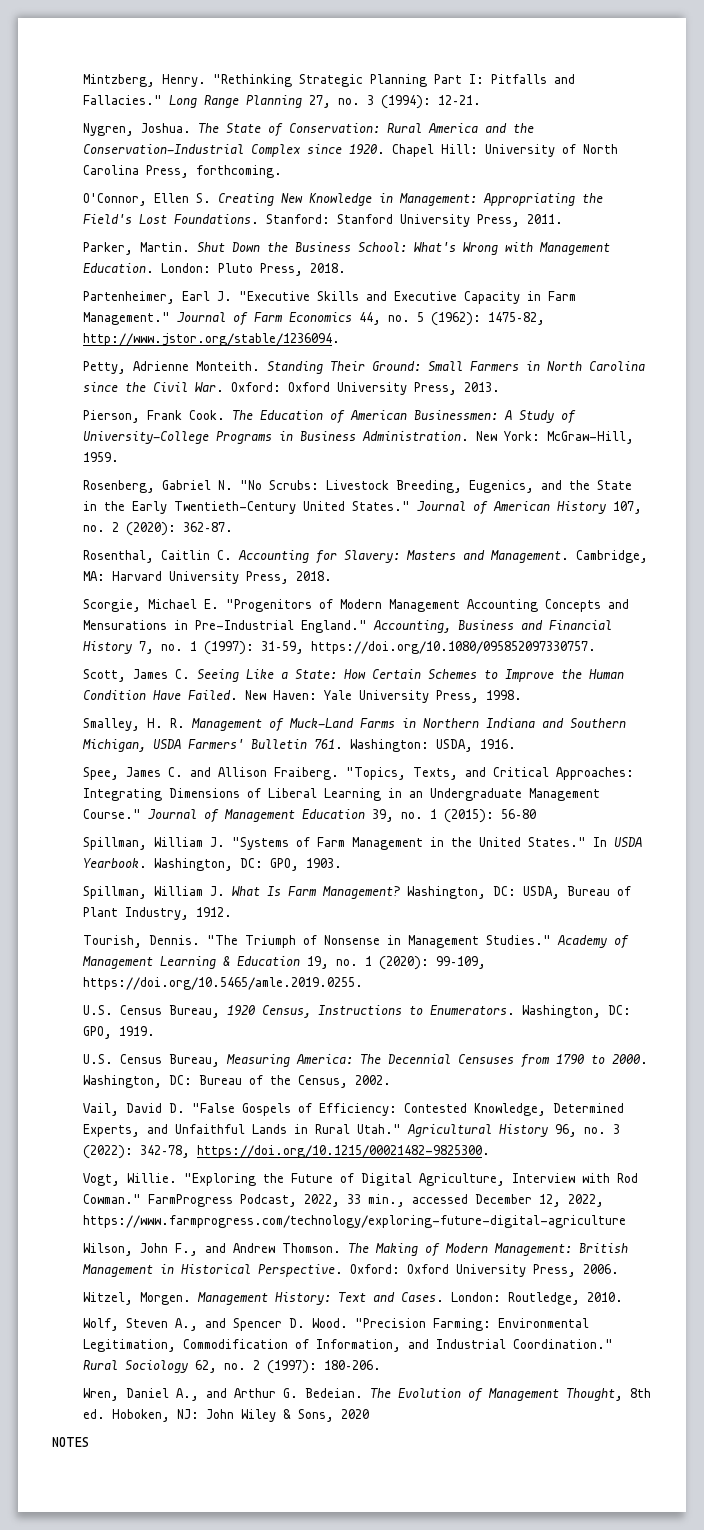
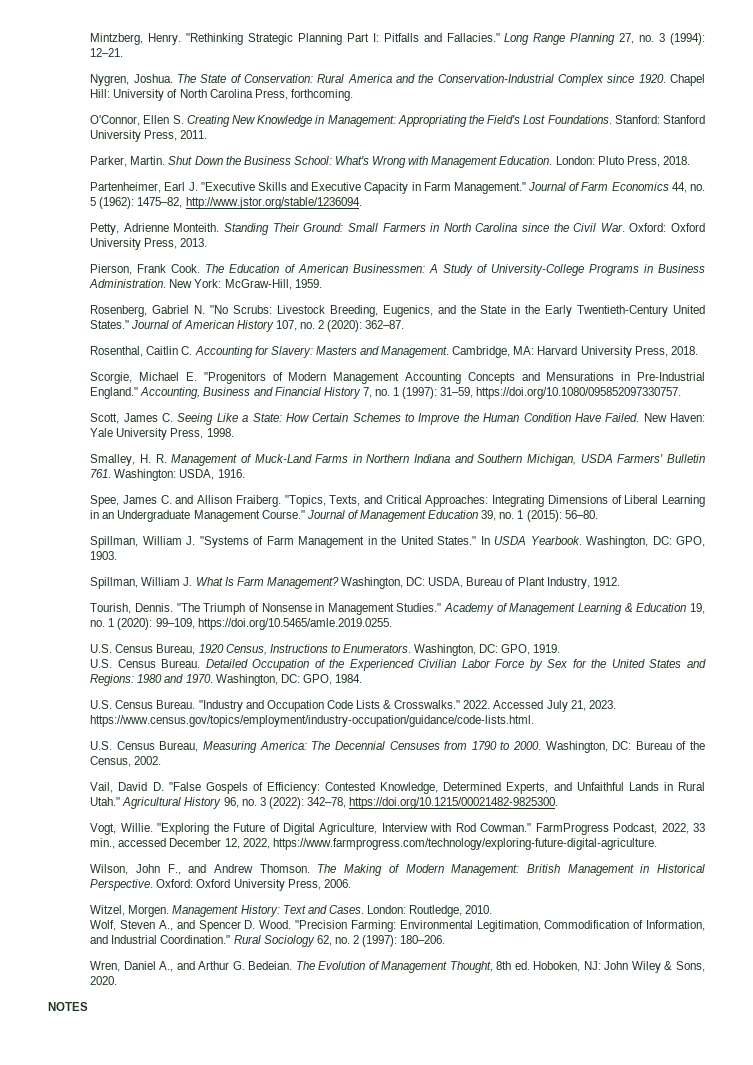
[501,809,537,819] 56–80 -> [564,510,598,519] 56–80.
(156, 1031) none -> [90,659,706,671] [90,674,362,686] [90,700,616,712] [90,715,535,727] // U.S. Census Bureau. Detailed Occupation of the Experienced Civilian Labor Force by Sex for the United States and Regions: 1980 and 1970. Washington, DC: GPO, 1984. // U.S. Census Bureau. "Industry and Occupation Code Lists & Crosswalks." 2022. Accessed July 21, 2023. https://www.census.gov/topics/employment/industry-occupation/guidance/code-lists.html.
[83,1215,627,1228] https://www.farmprogress.com/technology/exploring-future-digital-agriculture -> [272,838,657,850] https://www.farmprogress.com/technology/exploring-future-digital-agriculture.
[341,1409,370,1419] 2020 -> [90,976,118,985] 2020.

